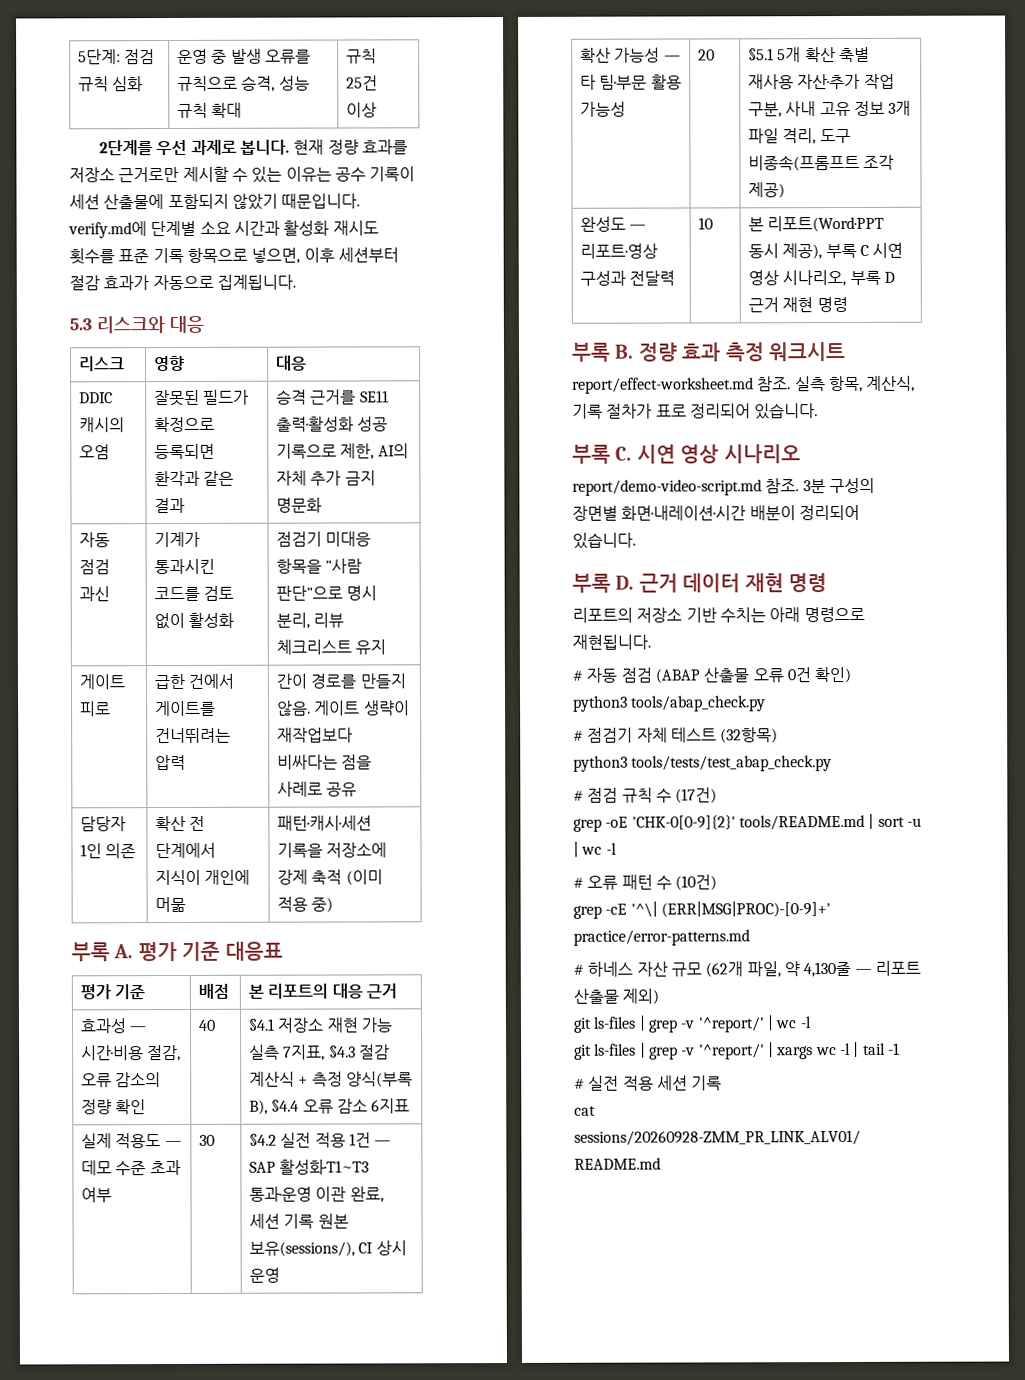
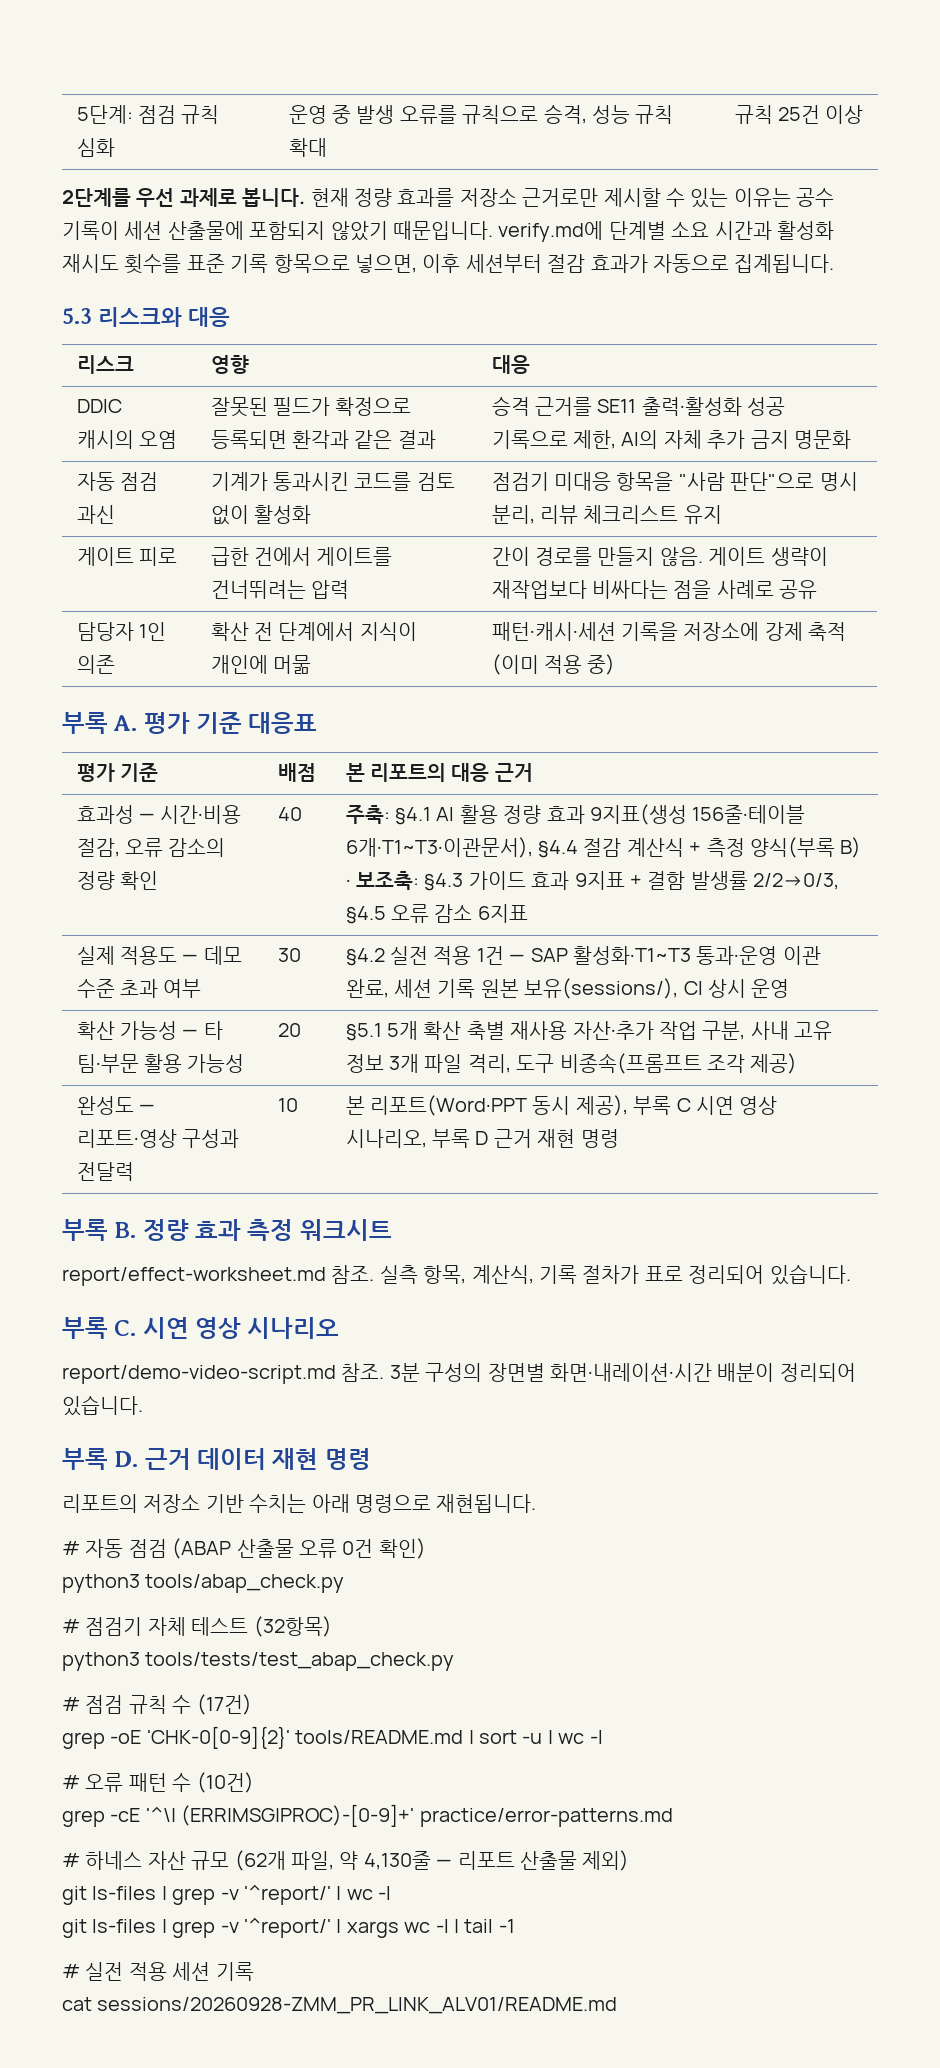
[248,1017,394,1033] [249,1044,356,1061] §4.1 저장소 재현 가능 실측 7지표, §4.3 -> [345,804,806,825] [345,837,578,858] 주축: §4.1 AI 활용 정량 효과 9지표(생성 156줄·테이블 6개·T1~T3·이관문서), §4.4
[249,1099,300,1115] B), §4.4 -> [840,837,862,858] [345,871,840,891] [345,906,386,924] B) · 보조축: §4.3 가이드 효과 9지표 + 결함 발생률 2/2→0/3, §4.5

